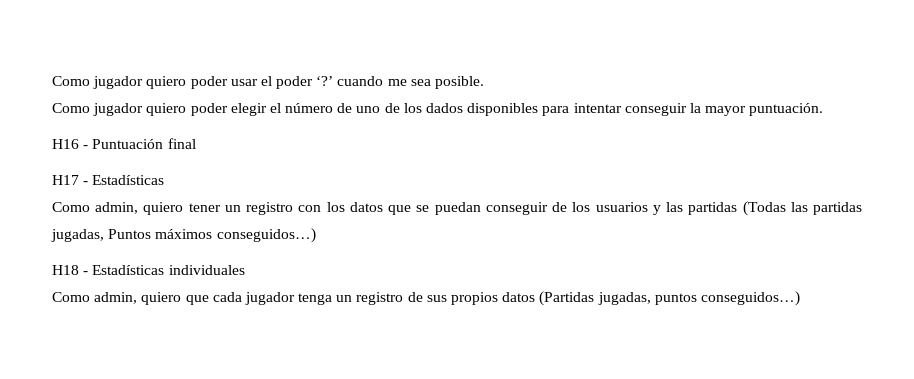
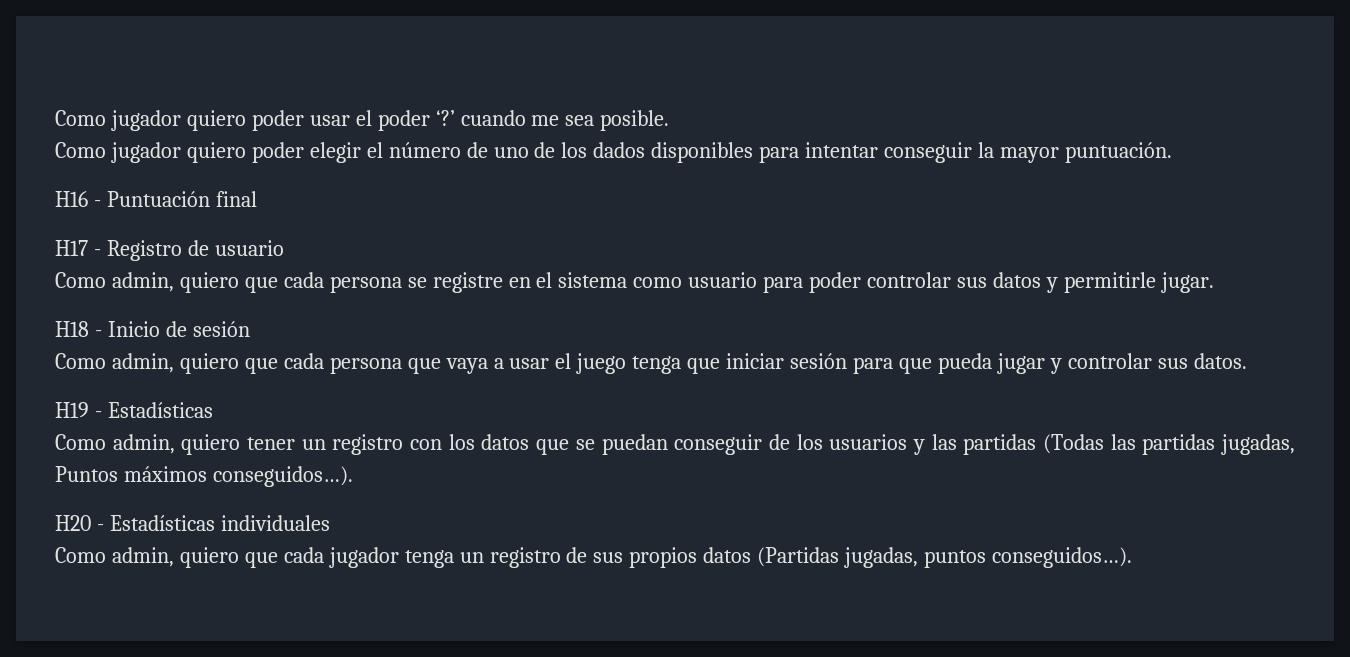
(89, 183) none -> [106,240,284,261] [55,272,1214,293] [55,321,250,337] [55,353,1247,374] [55,402,102,418] Registro de usuario // Como admin, quiero que cada persona se registre en el sistema como usuario para poder controlar sus datos y permitirle jugar. // H18 - Inicio de sesión // Como admin, quiero que cada persona que vaya a usar el juego tenga que iniciar sesión para que pueda jugar y controlar sus datos. // H19 -
[216,228,316,243] [52,265,79,275] conseguidos…) // H18 -> [212,466,353,487] [55,515,91,531] conseguidos…). // H20
[700,291,800,306] conseguidos…) -> [992,547,1133,568] conseguidos…).

